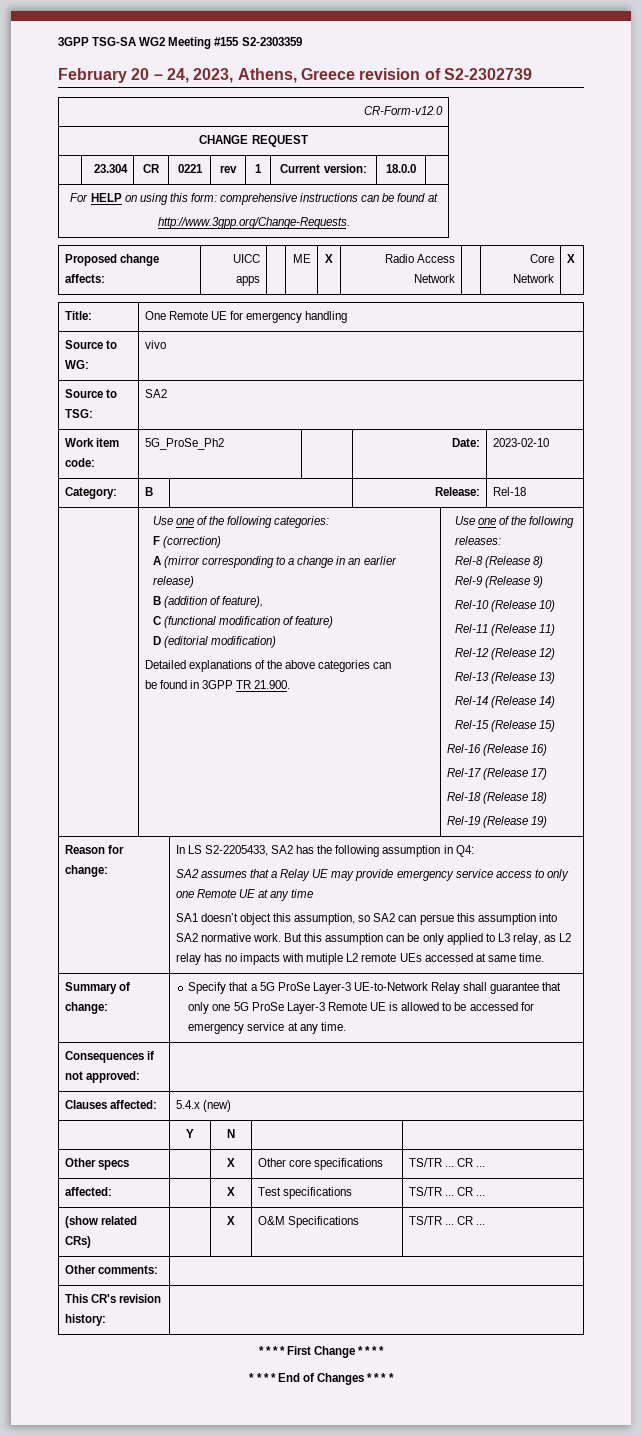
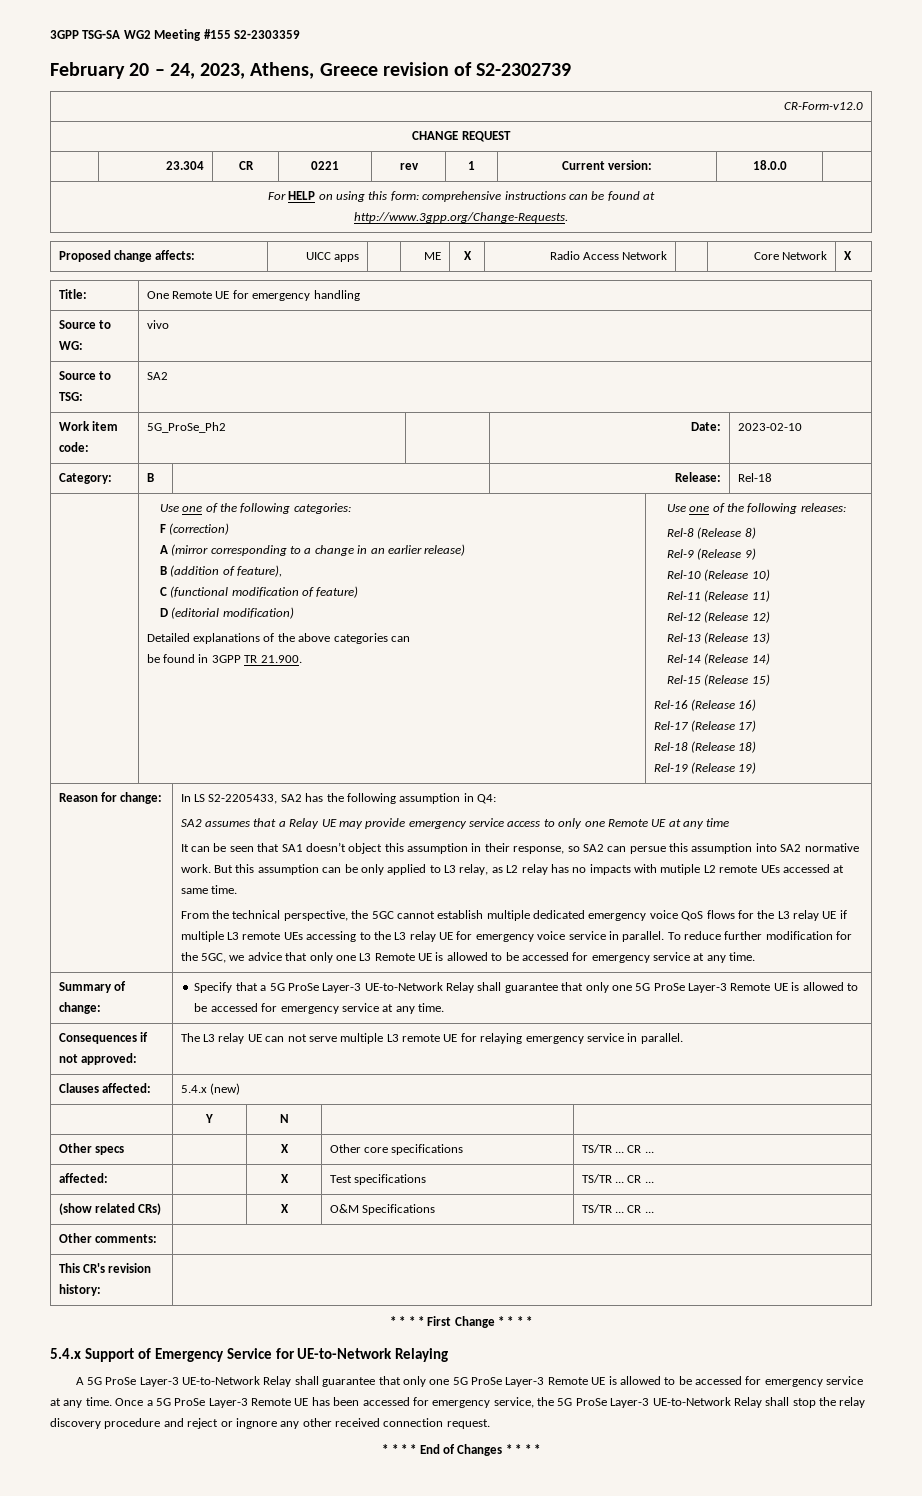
[175,913,356,925] SA1 doesn’t object this assumption, -> [180,842,565,854] It can be seen that SA1 doesn’t object this assumption in their response,
(544, 957) none -> [180,910,847,921] [180,931,853,942] [180,952,756,963] // From the technical perspective, the 5GC cannot establish multiple dedicated emergency voice QoS flows for the L3 relay UE if multiple L3 remote UEs accessing to the L3 relay UE for emergency voice service in parallel. To reduce further modification for the 5GC, we advice that only one L3 Remote UE is allowed to be accessed for emergency service at any time.
(140, 1077) none -> [180,1033,683,1044] The L3 relay UE can not serve multiple L3 remote UE for relaying emergency service in parallel.
(385, 1350) none -> [50,1348,449,1362] [75,1376,864,1387] [50,1397,866,1408] [50,1418,490,1429] // 5.4.x Support of Emergency Service for UE-to-Network Relaying // A 5G ProSe Layer-3 UE-to-Network Relay shall guarantee that only one 5G ProSe Layer-3 Remote UE is allowed to be accessed for emergency service at any time. Once a 5G ProSe Layer-3 Remote UE has been accessed for emergency service, the 5G ProSe Layer-3 UE-to-Network Relay shall stop the relay discovery procedure and reject or ingnore any other received connection request.

